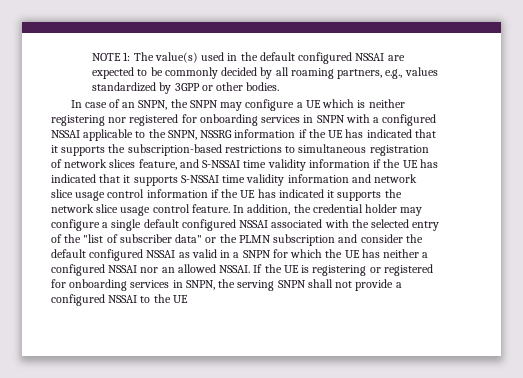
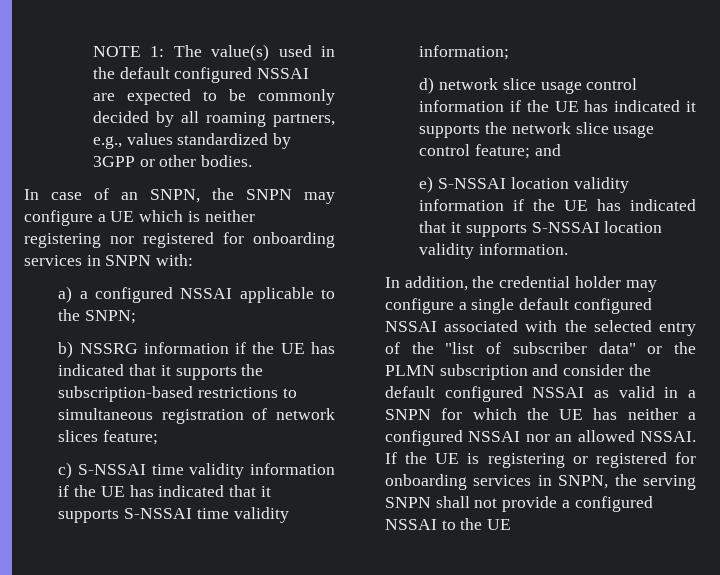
[345,114,370,123] with -> [156,254,194,266] [58,286,73,303] with: // a)
[167,130,197,140] SNPN, -> [85,310,137,324] [58,341,74,358] SNPN; // b)
[138,159,199,170] feature, and -> [103,430,159,445] [58,462,73,479] feature; // c)
[287,174,371,183] information and -> [419,45,510,60] [419,77,435,94] information; // d)
[191,204,230,213] feature. -> [475,144,561,159] [419,176,629,193] [419,199,696,211] [419,221,663,237] [419,243,569,259] feature; and // e) S-NSSAI location validity information if the UE has indicated that it supports S-NSSAI location validity information. //

